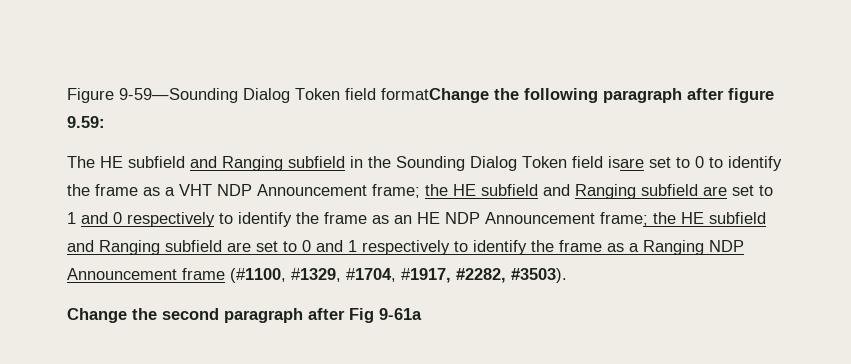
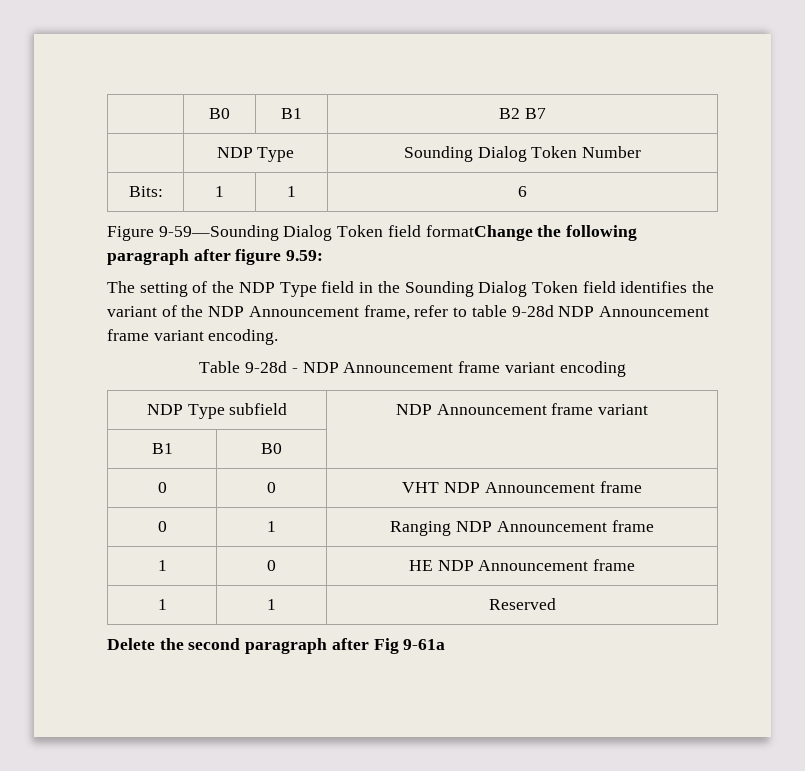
(67, 95) none -> [209,108,230,119] [281,108,302,119] [499,108,546,119] [216,147,295,162] [403,146,642,162] [128,186,163,197] [215,186,224,197] [287,186,296,197] [518,186,527,197] | B0 | B1 | B2 B7 // | NDP Type | Sounding Dialog Token Number // Bits: | 1 | 1 | 6 //
[100,156,345,171] HE subfield and Ranging subfield -> [139,281,355,297] setting of the NDP Type field
[608,156,782,171] [67,184,773,199] [67,212,766,227] [67,240,744,255] [67,268,567,283] [67,308,127,323] isare set to 0 to identify the frame as a VHT NDP Announcement frame; the HE subfield and Ranging subfield are set to 1 and 0 respectively to identify the frame as an HE NDP Announcement frame; the HE subfield and Ranging subfield are set to 0 and 1 respectively to identify the frame as a Ranging NDP Announcement frame (#1100, #1329, #1704, #1917, #2282, #3503). // Change -> [620,281,715,293] [107,305,709,320] [107,329,279,345] [199,361,626,377] [146,403,288,419] [395,403,649,415] [151,443,173,454] [261,443,282,454] [157,482,167,493] [267,482,276,493] [402,481,642,493] [157,521,167,532] [267,521,276,532] [390,520,654,536] [157,560,167,571] [267,560,276,571] [408,559,636,571] [157,599,167,610] [267,599,276,610] [488,598,556,610] [107,638,155,650] identifies the variant of the NDP Announcement frame, refer to table 9-28d NDP Announcement frame variant encoding. // Table 9-28d - NDP Announcement frame variant encoding // NDP Type subfield | NDP Announcement frame variant // B1 | B0 | // 0 | 0 | VHT NDP Announcement frame // 0 | 1 | Ranging NDP Announcement frame // 1 | 0 | HE NDP Announcement frame // 1 | 1 | Reserved // Delete

